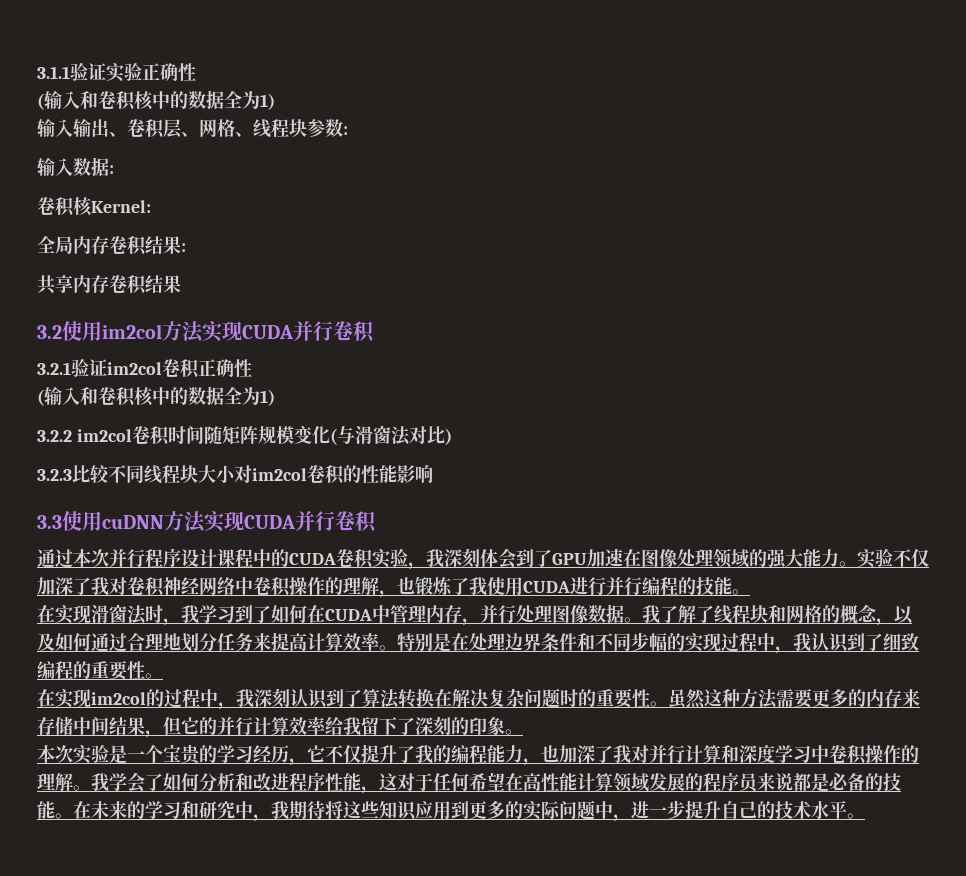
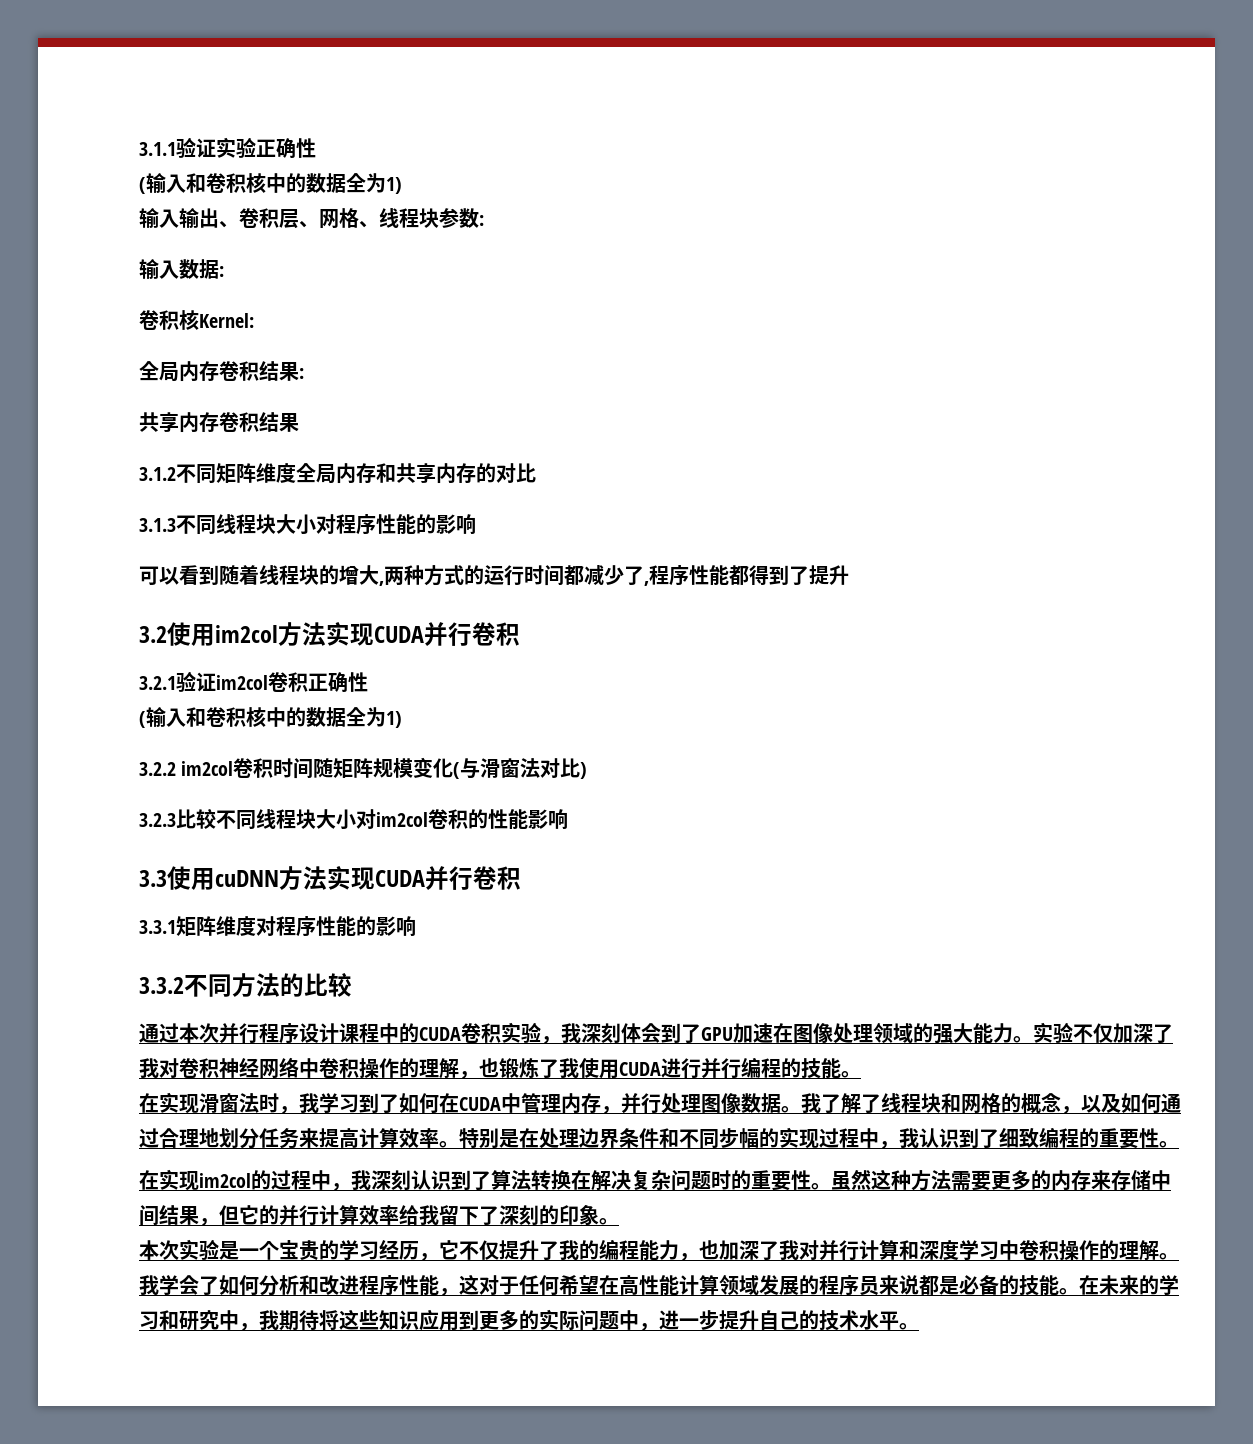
(181, 284) none -> [139,463,536,484] [139,514,476,535] [139,565,849,586] // 3.1.2不同矩阵维度全局内存和共享内存的对比 // 3.1.3不同线程块大小对程序性能的影响 // 可以看到随着线程块的增大,两种方式的运行时间都减少了,程序性能都得到了提升
(377, 522) none -> [139,916,416,937] [139,973,352,997] // 3.3.1矩阵维度对程序性能的影响 // 3.3.2不同方法的比较

